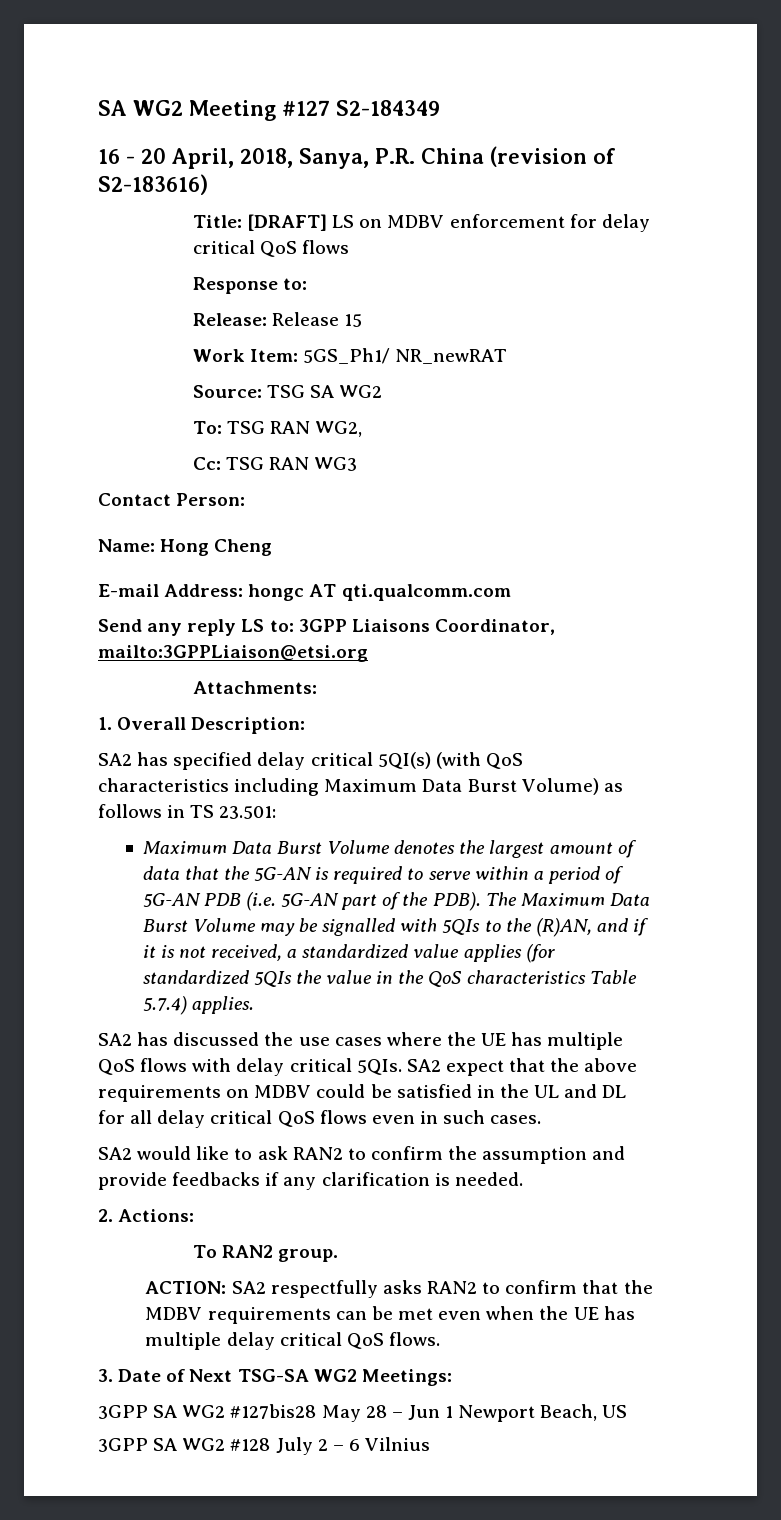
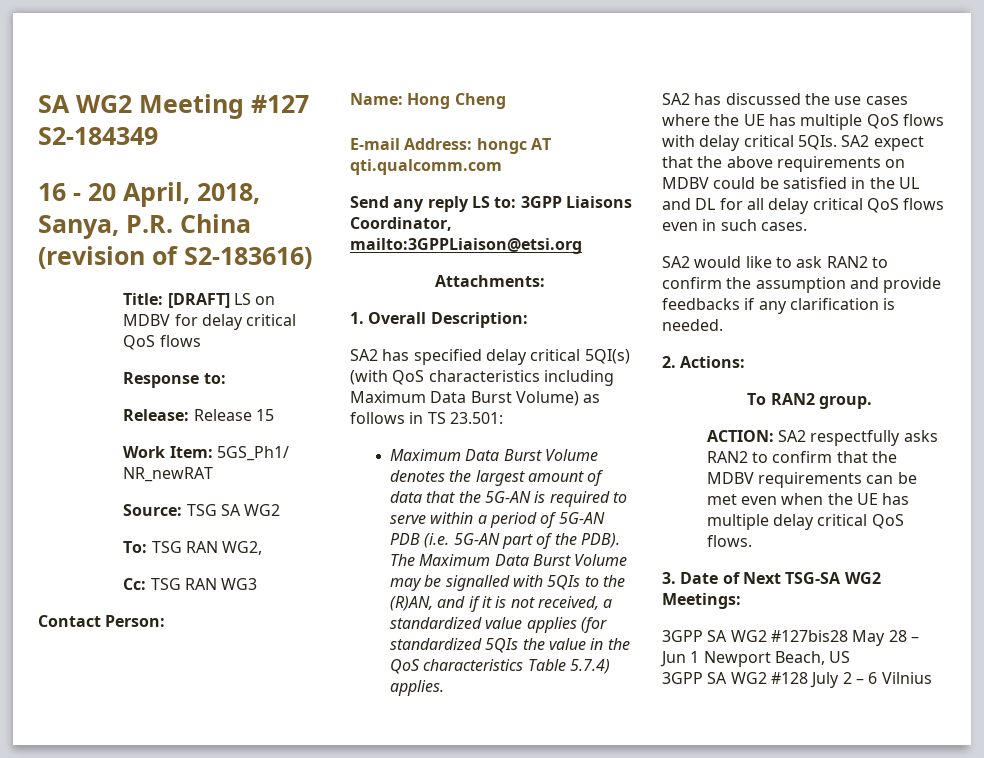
[449,214,565,228] enforcement -> (171, 320) none

